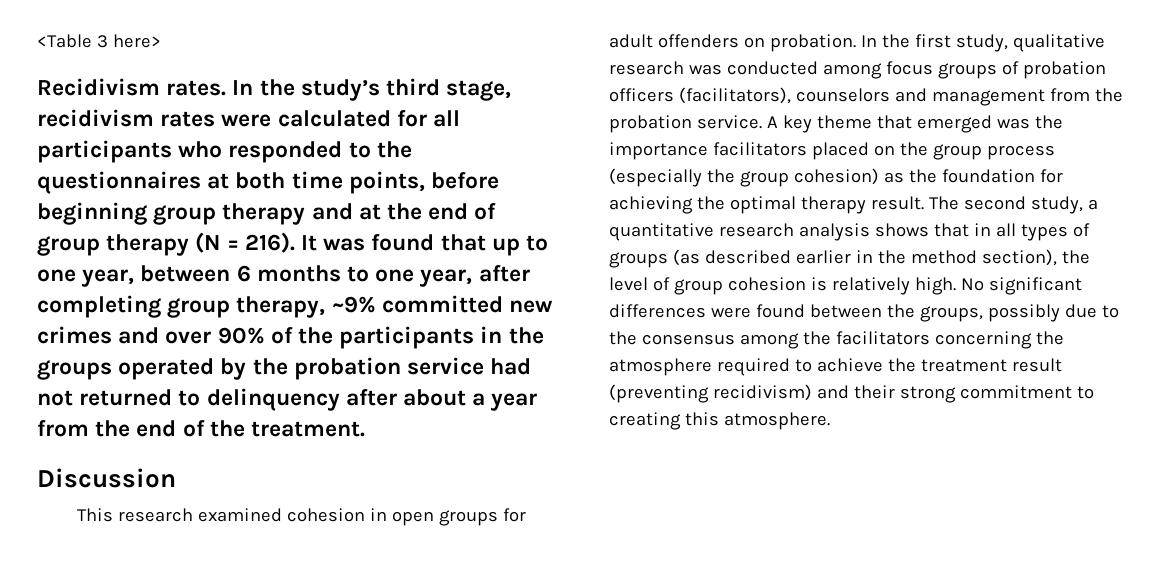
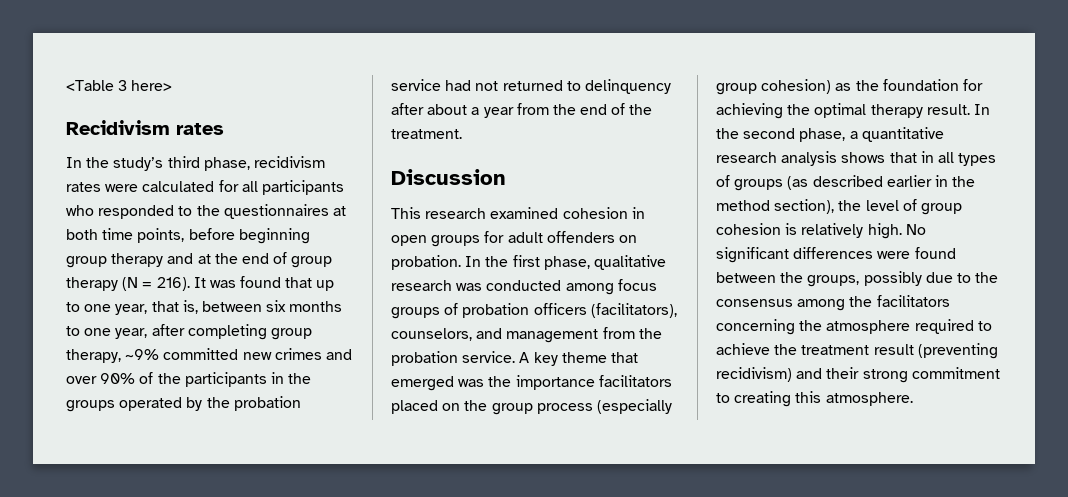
[166,80,227,96] rates. -> [176,123,224,135] rates //
[446,80,512,101] stage, -> [203,157,250,171] phase,
[140,265,251,282] between 6 -> [151,300,287,314] that is, between six
[955,34,1008,52] study, -> [543,256,590,270] phase,
[795,88,890,102] counselors -> [391,328,472,341] counselors,
[706,169,735,183] the -> (672, 406) none
[928,196,1083,214] The second study, -> [973,104,990,115] [716,128,846,142] In the second phase,

